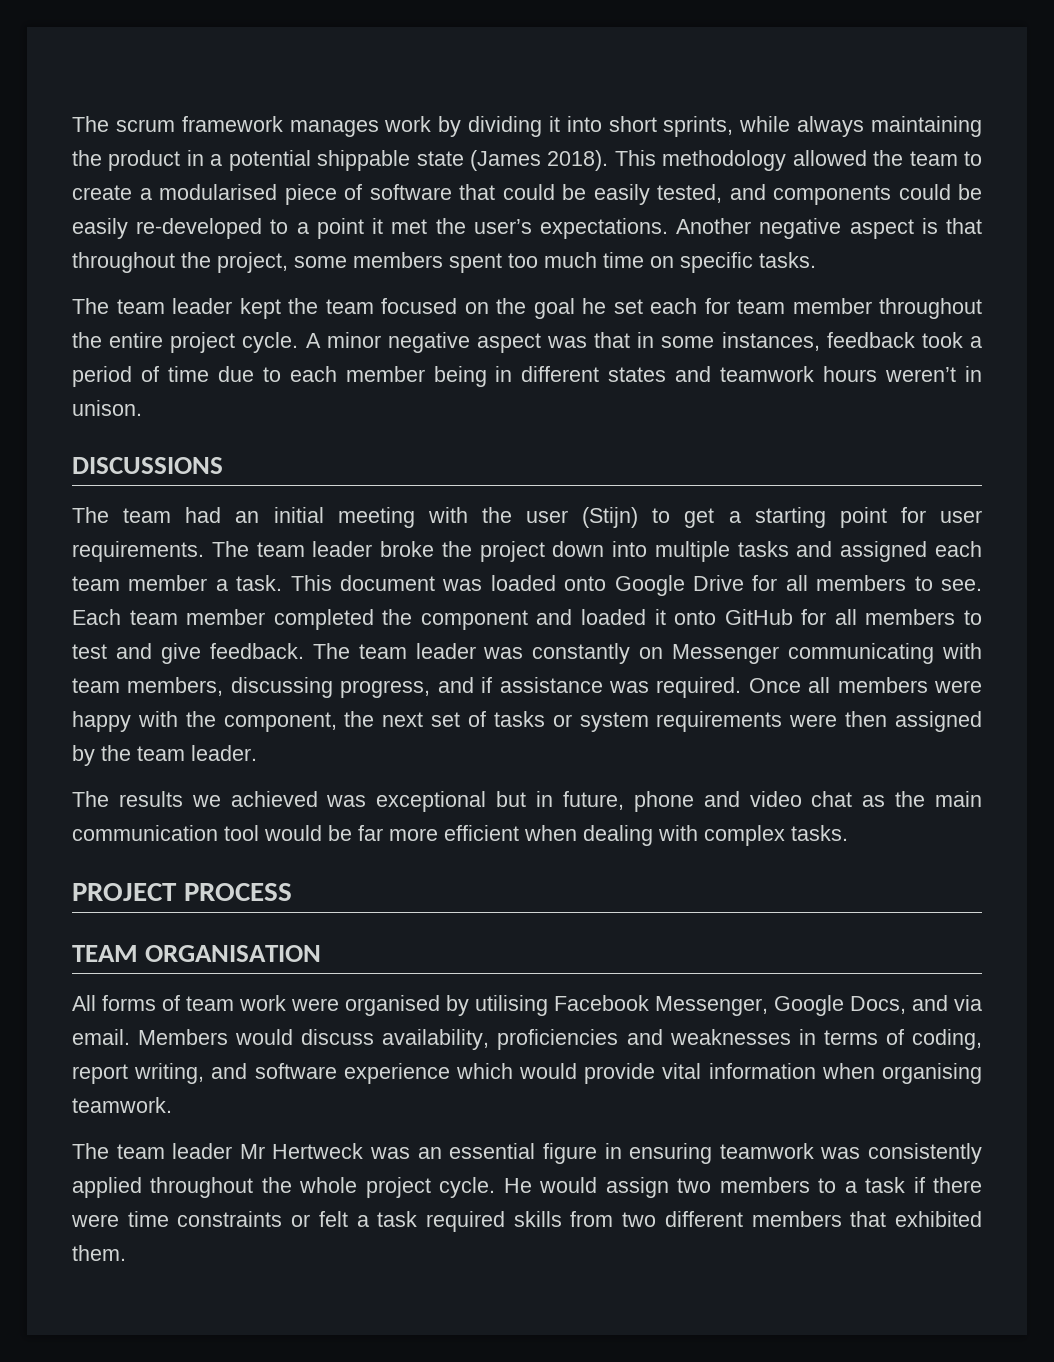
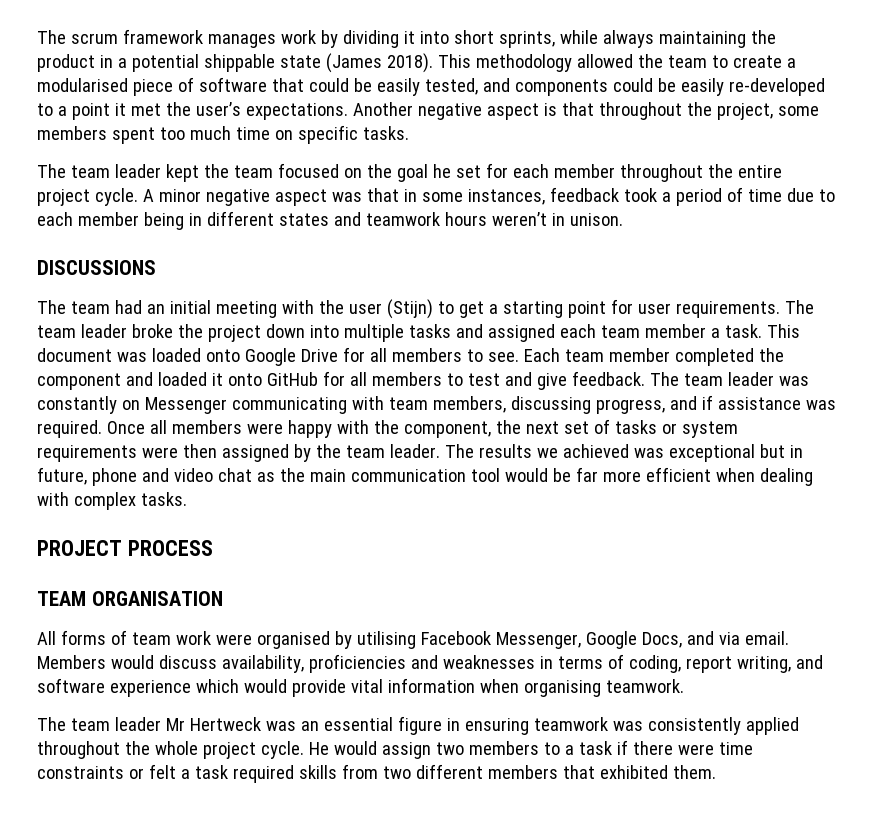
[650,298,785,314] each for team -> [485,163,549,178] for each
(257, 753) // -> (440, 451) none

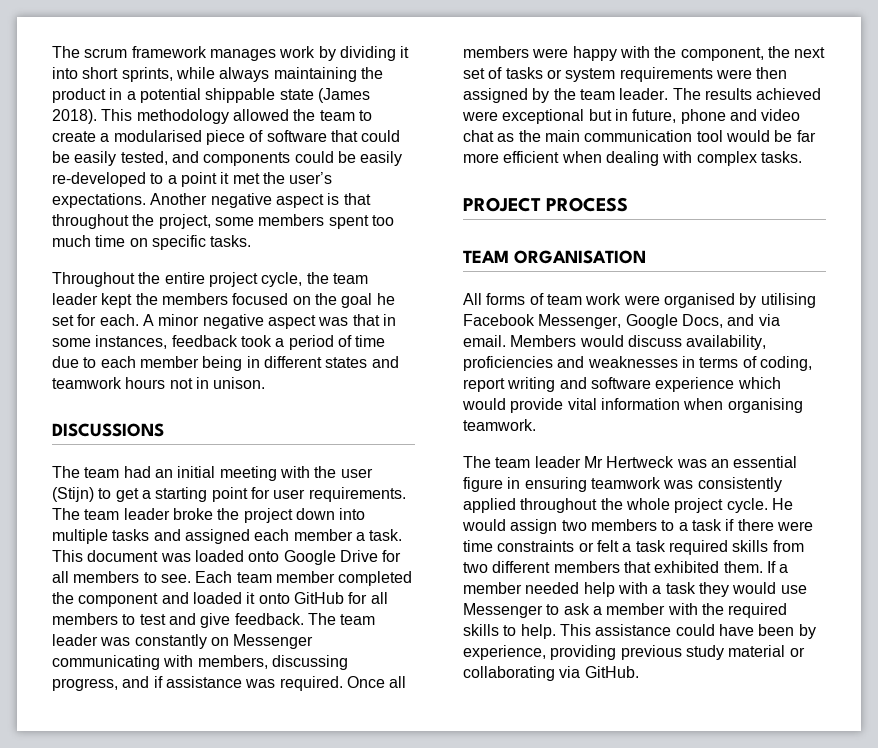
[37,164,66,178] The -> [52,272,329,287] Throughout the entire project cycle, the
[233,165,273,178] team -> [161,293,228,305] members
[512,164,782,182] [37,188,138,206] each member throughout the entire project cycle. -> [99,314,139,326] each.
[491,212,547,226] weren’t -> [169,378,193,389] not
[600,325,640,338] team -> (290, 535) none
[388,397,428,410] team -> (194, 661) none
[536,444,664,458] we achieved was -> [756,88,822,100] [462,111,498,121] achieved were
[736,656,791,673] writing, -> [507,377,556,392] writing
(716, 772) none -> [766,561,789,573] [463,582,807,597] [463,603,788,618] [463,624,816,639] [463,645,805,660] [463,666,639,681] If a member needed help with a task they would use Messenger to ask a member with the required skills to help. This assistance could have been by experience, providing previous study material or collaborating via GitHub.

